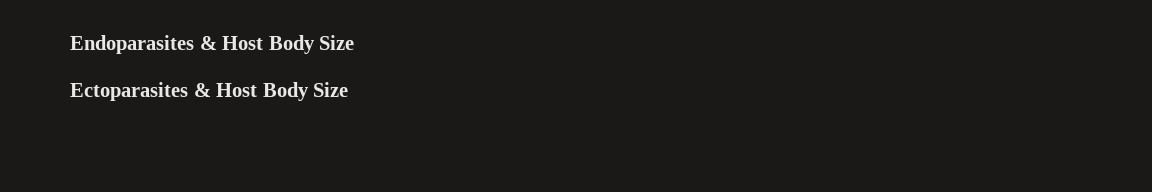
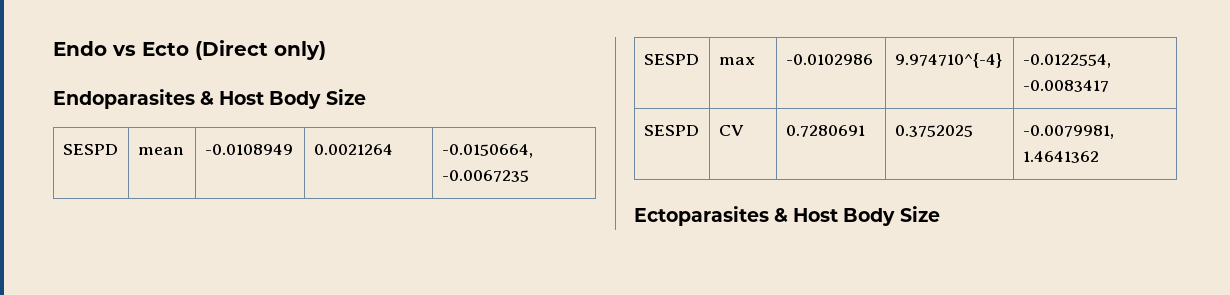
(70, 44) none -> [53,40,326,60] Endo vs Ecto (Direct only) //
(355, 42) none -> [62,144,118,155] [137,147,184,155] [204,144,293,155] [313,144,393,155] [441,144,533,158] [441,170,529,182] [643,54,699,65] [718,57,755,65] [785,54,873,65] [894,53,1002,68] [1022,54,1111,68] [1022,80,1109,92] [643,125,699,136] [718,125,744,136] [785,125,865,137] [894,125,973,137] [1022,125,1114,139] [1022,151,1099,163] // SESPD | mean | -0.0108949 | 0.0021264 | -0.0150664, -0.0067235 // SESPD | max | -0.0102986 | 9.974710^{-4} | -0.0122554, -0.0083417 // SESPD | CV | 0.7280691 | 0.3752025 | -0.0079981, 1.4641362

